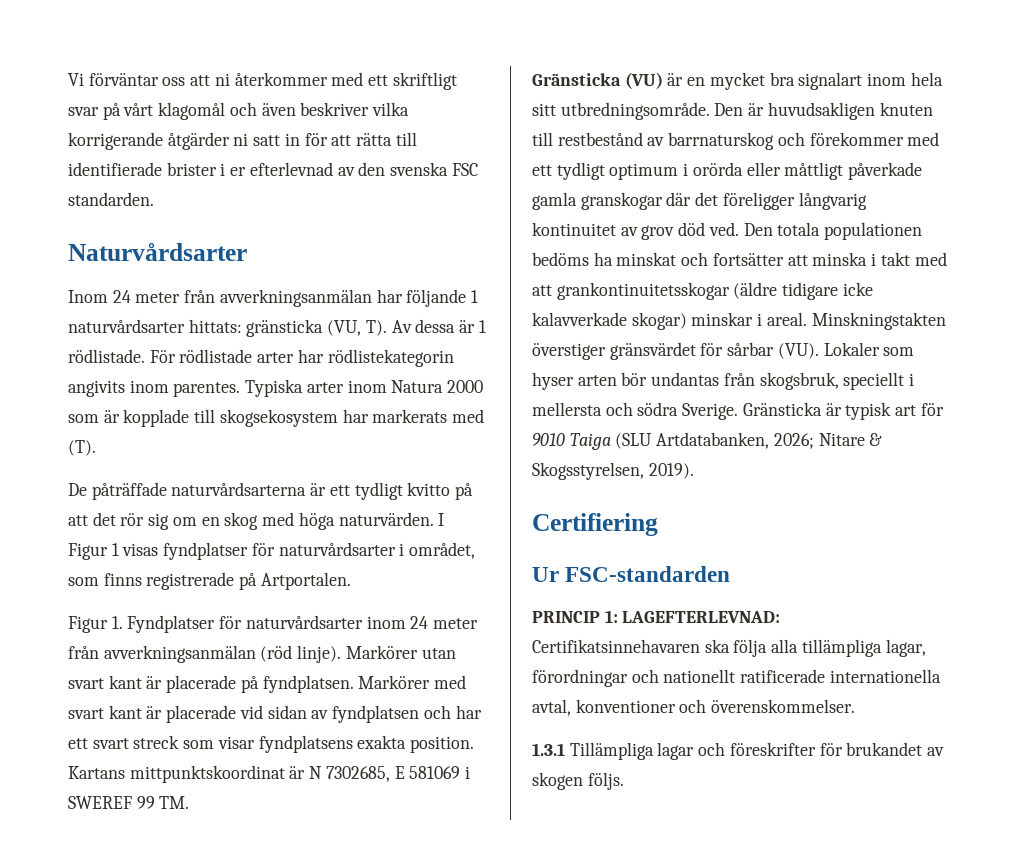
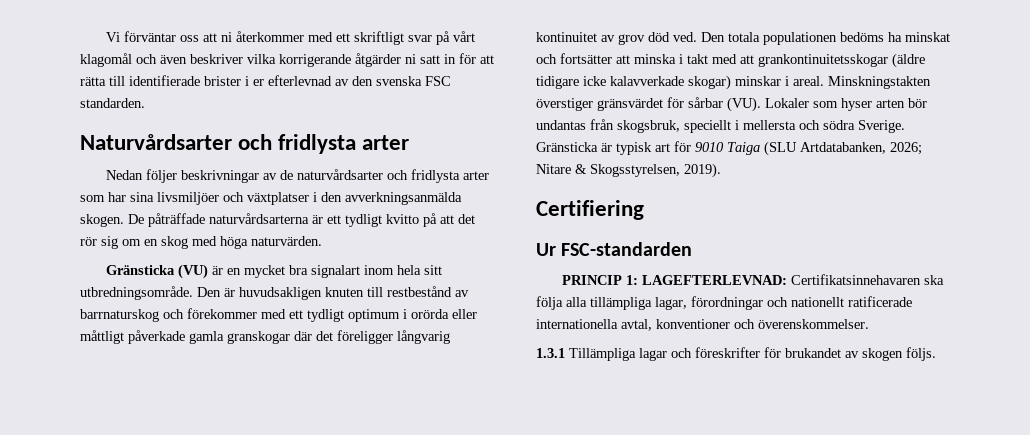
[68,289,479,307] [68,319,486,337] [68,349,454,367] [68,379,484,397] [68,409,485,427] [68,440,96,456] // Inom 24 meter från avverkningsanmälan har följande 1 naturvårdsarter hittats: gränsticka (VU, T). Av dessa är 1 rödlistade. För rödlistade arter har rödlistekategorin angivits inom parentes. Typiska arter inom Natura 2000 som är kopplade till skogsekosystem har markerats med (T). // -> [238,134,410,154] [105,169,489,183] [80,192,462,205] [80,214,124,227] och fridlysta arter // Nedan följer beskrivningar av de naturvårdsarter och fridlysta arter som har sina livsmiljöer och växtplatser i den avverkningsanmälda skogen.
[438,513,445,526] [68,542,476,560] [68,572,351,590] [68,615,479,633] [68,645,456,663] [68,675,467,693] [68,705,482,723] [68,735,475,753] [68,765,471,783] [68,796,190,809] I Figur 1 visas fyndplatser för naturvårdsarter i området, som finns registrerade på Artportalen. // Figur 1. Fyndplatser för naturvårdsarter inom 24 meter från avverkningsanmälan (röd linje). Markörer utan svart kant är placerade på fyndplatsen. Markörer med svart kant är placerade vid sidan av fyndplatsen och har ett svart streck som visar fyndplatsens exakta position. Kartans mittpunktskoordinat är N 7302685, E 581069 i SWEREF 99 TM. -> (322, 241) none

